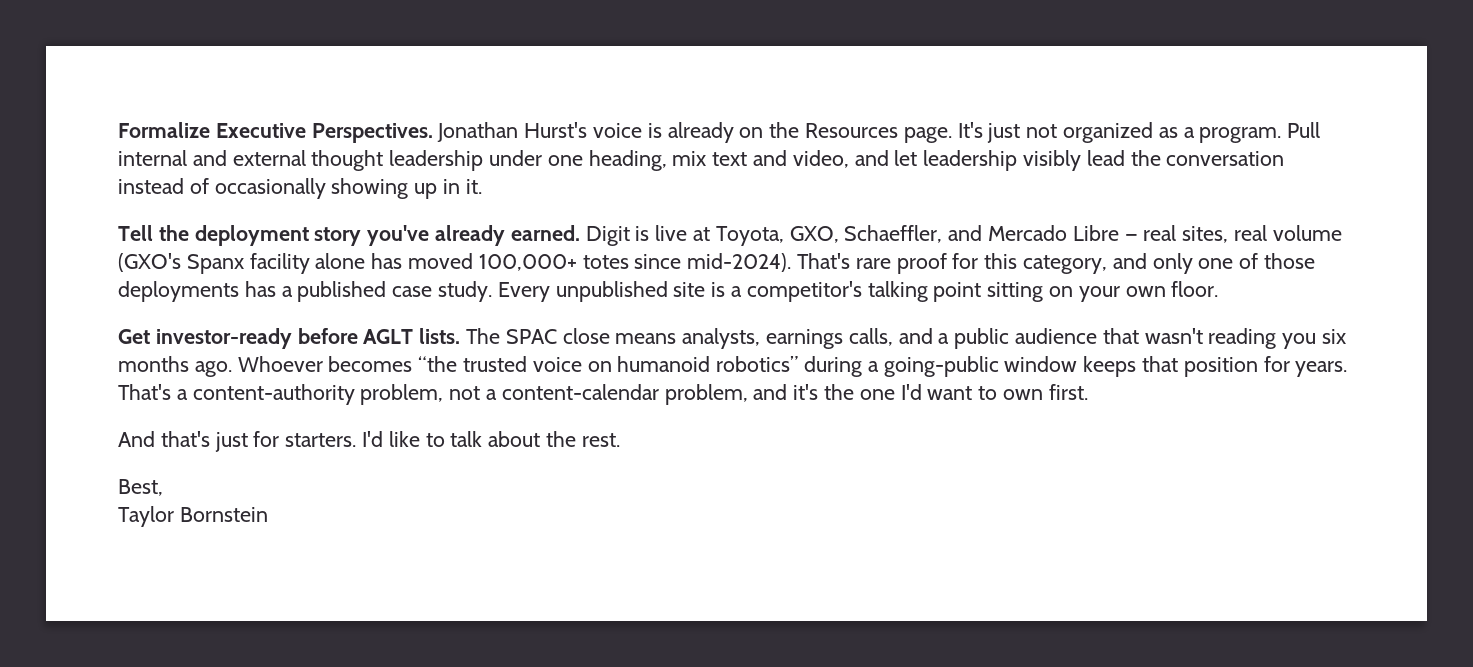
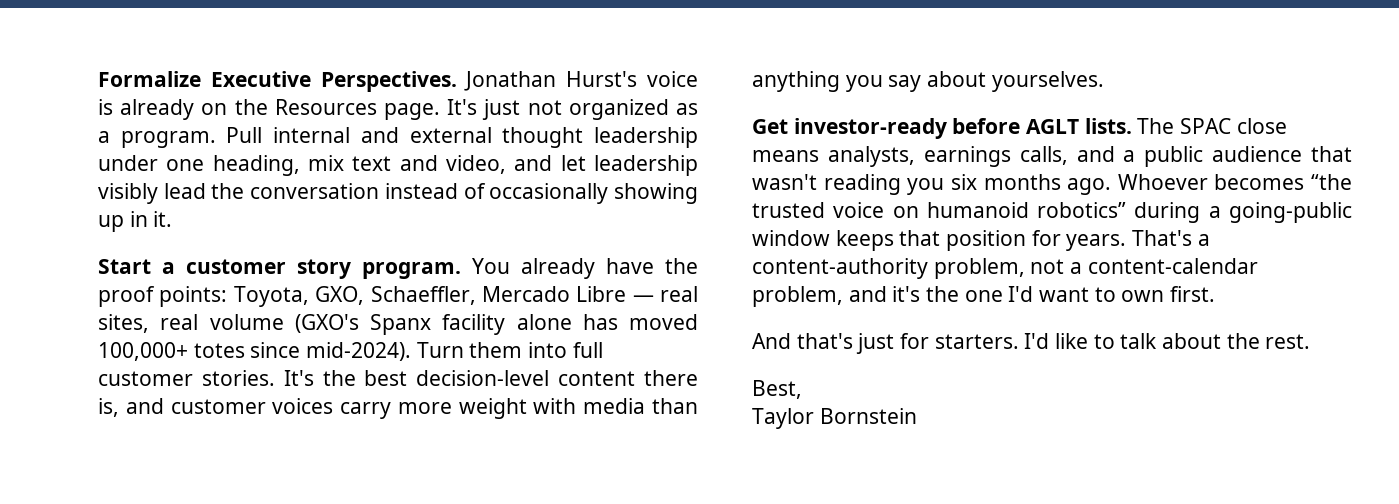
[118,225,711,246] Tell the deployment story you've already earned. Digit is live at -> [98,258,698,279] [98,286,228,307] Start a customer story program. You already have the proof points:
[948,225,983,241] and -> (476, 295) none
[797,253,1316,274] [118,281,1219,302] That's rare proof for this category, and only one of those deployments has a published case study. Every unpublished site is a competitor's talking point sitting on your own floor. -> [416,342,603,358] [98,370,698,386] [98,398,698,419] [752,71,1104,92] Turn them into full customer stories. It's the best decision-level content there is, and customer voices carry more weight with media than anything you say about yourselves.

